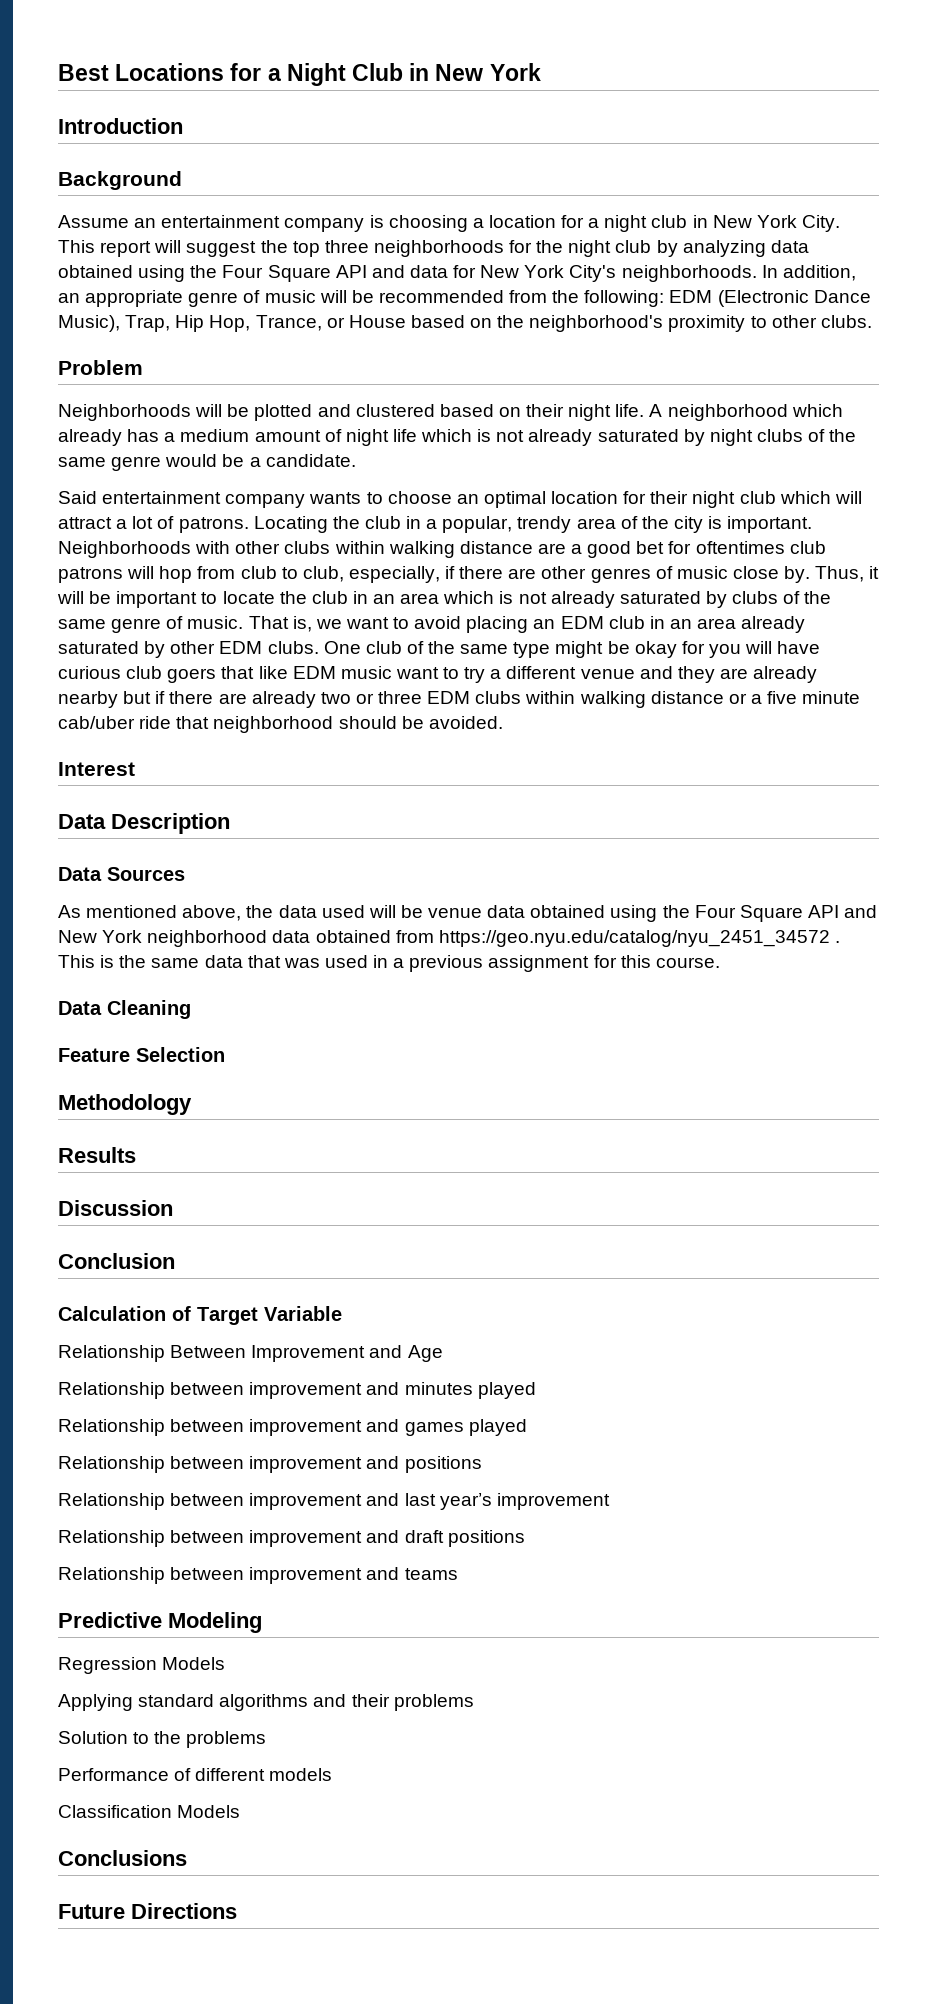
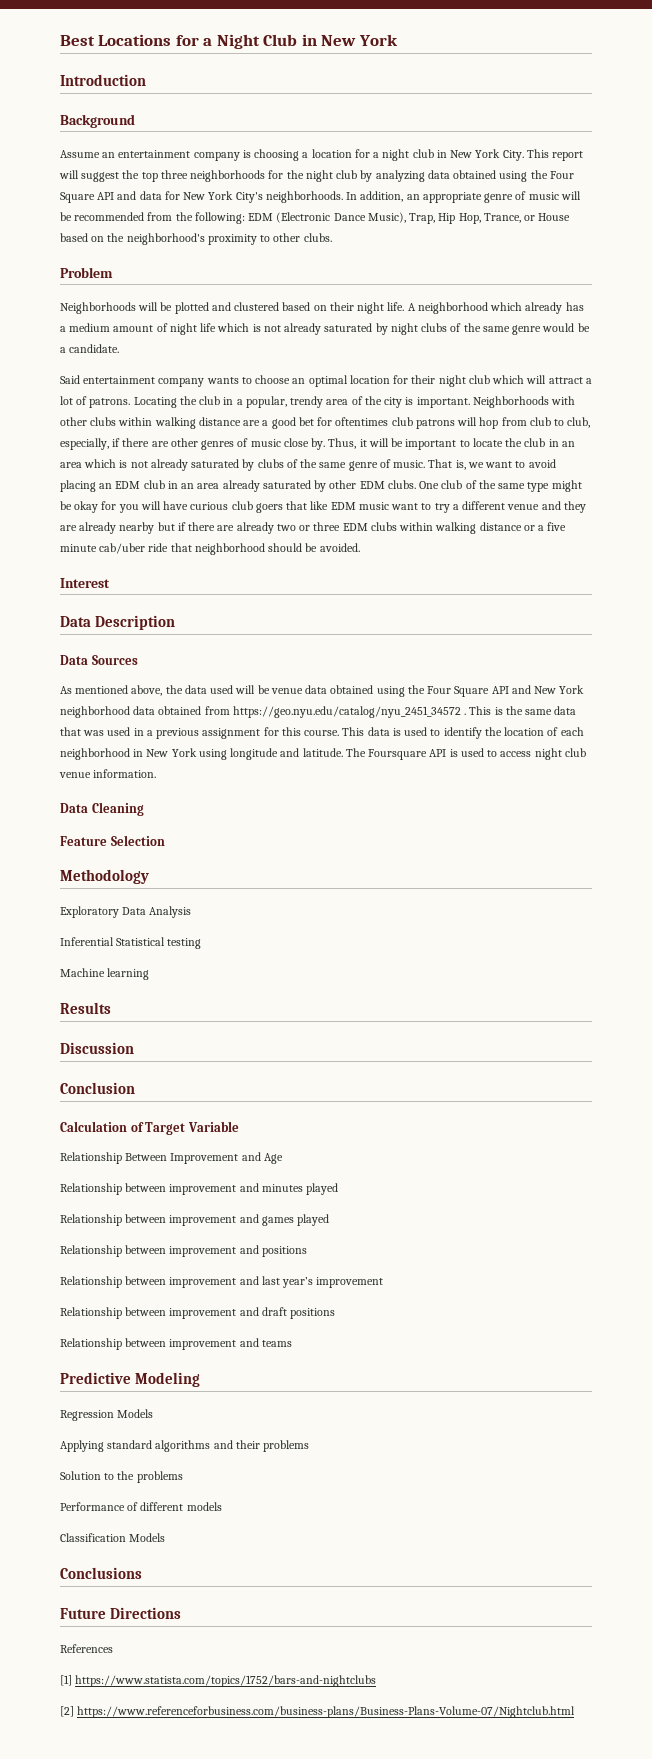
(720, 962) none -> [342,727,584,739] [60,748,586,760] [59,769,157,778] This data is used to identify the location of each neighborhood in New York using longitude and latitude. The Foursquare API is used to access night club venue information.
(192, 1104) none -> [60,906,192,918] [60,937,202,949] [60,968,150,980] // Exploratory Data Analysis // Inferential Statistical testing // Machine learning
(237, 1911) none -> [60,1644,113,1653] [60,1675,377,1687] [60,1706,576,1718] // References // [1] https://www.statista.com/topics/1752/bars-and-nightclubs // [2] https://www.referenceforbusiness.com/business-plans/Business-Plans-Volume-07/Nightclub.html

